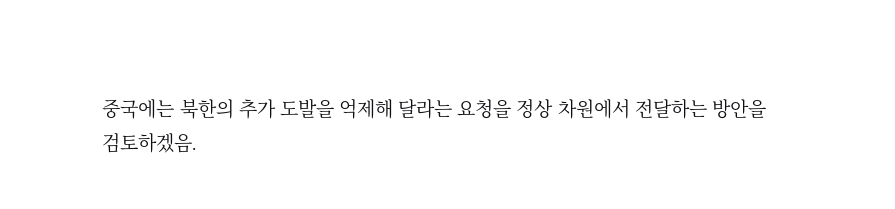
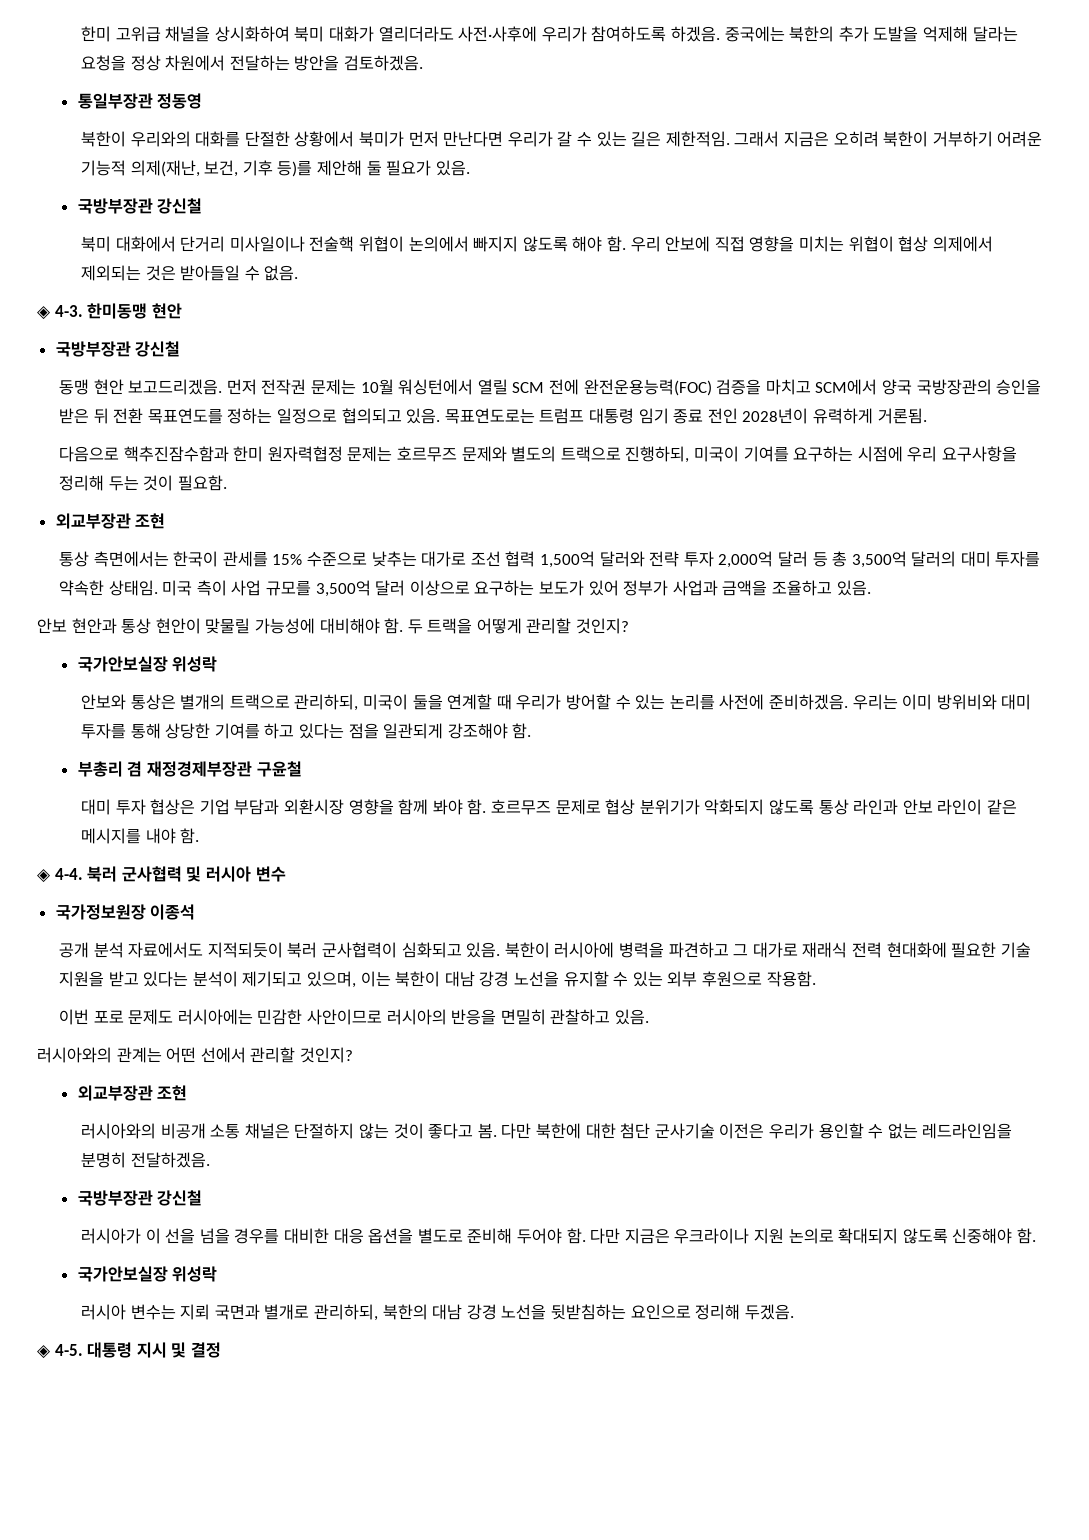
(102, 109) none -> [81,26,721,42] 한미 고위급 채널을 상시화하여 북미 대화가 열리더라도 사전·사후에 우리가 참여하도록 하겠음.
(197, 143) none -> [77,93,203,109] [81,131,1043,147] [81,160,470,177] [77,198,203,214] [81,236,993,252] [81,265,299,281] [37,303,182,320] [55,341,181,357] [59,379,1042,396] [59,408,927,424] [59,446,1017,463] [59,475,227,491] [55,513,166,529] [59,551,1041,568] [59,580,871,597] [37,618,630,634] [77,656,218,672] [81,694,1032,711] [81,723,532,739] [77,761,302,777] [81,799,1017,815] [81,828,200,844] [37,866,286,883] [55,904,196,920] [59,942,1031,958] [59,971,816,988] [59,1009,649,1025] [37,1047,353,1063] [77,1085,188,1101] [81,1123,1013,1139] [81,1152,210,1168] [77,1190,203,1206] [81,1228,1036,1244] [77,1266,218,1282] [81,1304,794,1321] [37,1342,221,1359] // 통일부장관 정동영 // 북한이 우리와의 대화를 단절한 상황에서 북미가 먼저 만난다면 우리가 갈 수 있는 길은 제한적임. 그래서 지금은 오히려 북한이 거부하기 어려운 기능적 의제(재난, 보건, 기후 등)를 제안해 둘 필요가 있음. // 국방부장관 강신철 // 북미 대화에서 단거리 미사일이나 전술핵 위협이 논의에서 빠지지 않도록 해야 함. 우리 안보에 직접 영향을 미치는 위협이 협상 의제에서 제외되는 것은 받아들일 수 없음. // ◈ 4-3. 한미동맹 현안 // 국방부장관 강신철 // 동맹 현안 보고드리겠음. 먼저 전작권 문제는 10월 워싱턴에서 열릴 SCM 전에 완전운용능력(FOC) 검증을 마치고 SCM에서 양국 국방장관의 승인을 받은 뒤 전환 목표연도를 정하는 일정으로 협의되고 있음. 목표연도로는 트럼프 대통령 임기 종료 전인 2028년이 유력하게 거론됨. // 다음으로 핵추진잠수함과 한미 원자력협정 문제는 호르무즈 문제와 별도의 트랙으로 진행하되, 미국이 기여를 요구하는 시점에 우리 요구사항을 정리해 두는 것이 필요함. // 외교부장관 조현 // 통상 측면에서는 한국이 관세를 15% 수준으로 낮추는 대가로 조선 협력 1,500억 달러와 전략 투자 2,000억 달러 등 총 3,500억 달러의 대미 투자를 약속한 상태임. 미국 측이 사업 규모를 3,500억 달러 이상으로 요구하는 보도가 있어 정부가 사업과 금액을 조율하고 있음. // 안보 현안과 통상 현안이 맞물릴 가능성에 대비해야 함. 두 트랙을 어떻게 관리할 것인지? // 국가안보실장 위성락 // 안보와 통상은 별개의 트랙으로 관리하되, 미국이 둘을 연계할 때 우리가 방어할 수 있는 논리를 사전에 준비하겠음. 우리는 이미 방위비와 대미 투자를 통해 상당한 기여를 하고 있다는 점을 일관되게 강조해야 함. // 부총리 겸 재정경제부장관 구윤철 // 대미 투자 협상은 기업 부담과 외환시장 영향을 함께 봐야 함. 호르무즈 문제로 협상 분위기가 악화되지 않도록 통상 라인과 안보 라인이 같은 메시지를 내야 함. // ◈ 4-4. 북러 군사협력 및 러시아 변수 // 국가정보원장 이종석 // 공개 분석 자료에서도 지적되듯이 북러 군사협력이 심화되고 있음. 북한이 러시아에 병력을 파견하고 그 대가로 재래식 전력 현대화에 필요한 기술 지원을 받고 있다는 분석이 제기되고 있으며, 이는 북한이 대남 강경 노선을 유지할 수 있는 외부 후원으로 작용함. // 이번 포로 문제도 러시아에는 민감한 사안이므로 러시아의 반응을 면밀히 관찰하고 있음. // 러시아와의 관계는 어떤 선에서 관리할 것인지? // 외교부장관 조현 // 러시아와의 비공개 소통 채널은 단절하지 않는 것이 좋다고 봄. 다만 북한에 대한 첨단 군사기술 이전은 우리가 용인할 수 없는 레드라인임을 분명히 전달하겠음. // 국방부장관 강신철 // 러시아가 이 선을 넘을 경우를 대비한 대응 옵션을 별도로 준비해 두어야 함. 다만 지금은 우크라이나 지원 논의로 확대되지 않도록 신중해야 함. // 국가안보실장 위성락 // 러시아 변수는 지뢰 국면과 별개로 관리하되, 북한의 대남 강경 노선을 뒷받침하는 요인으로 정리해 두겠음. // ◈ 4-5. 대통령 지시 및 결정

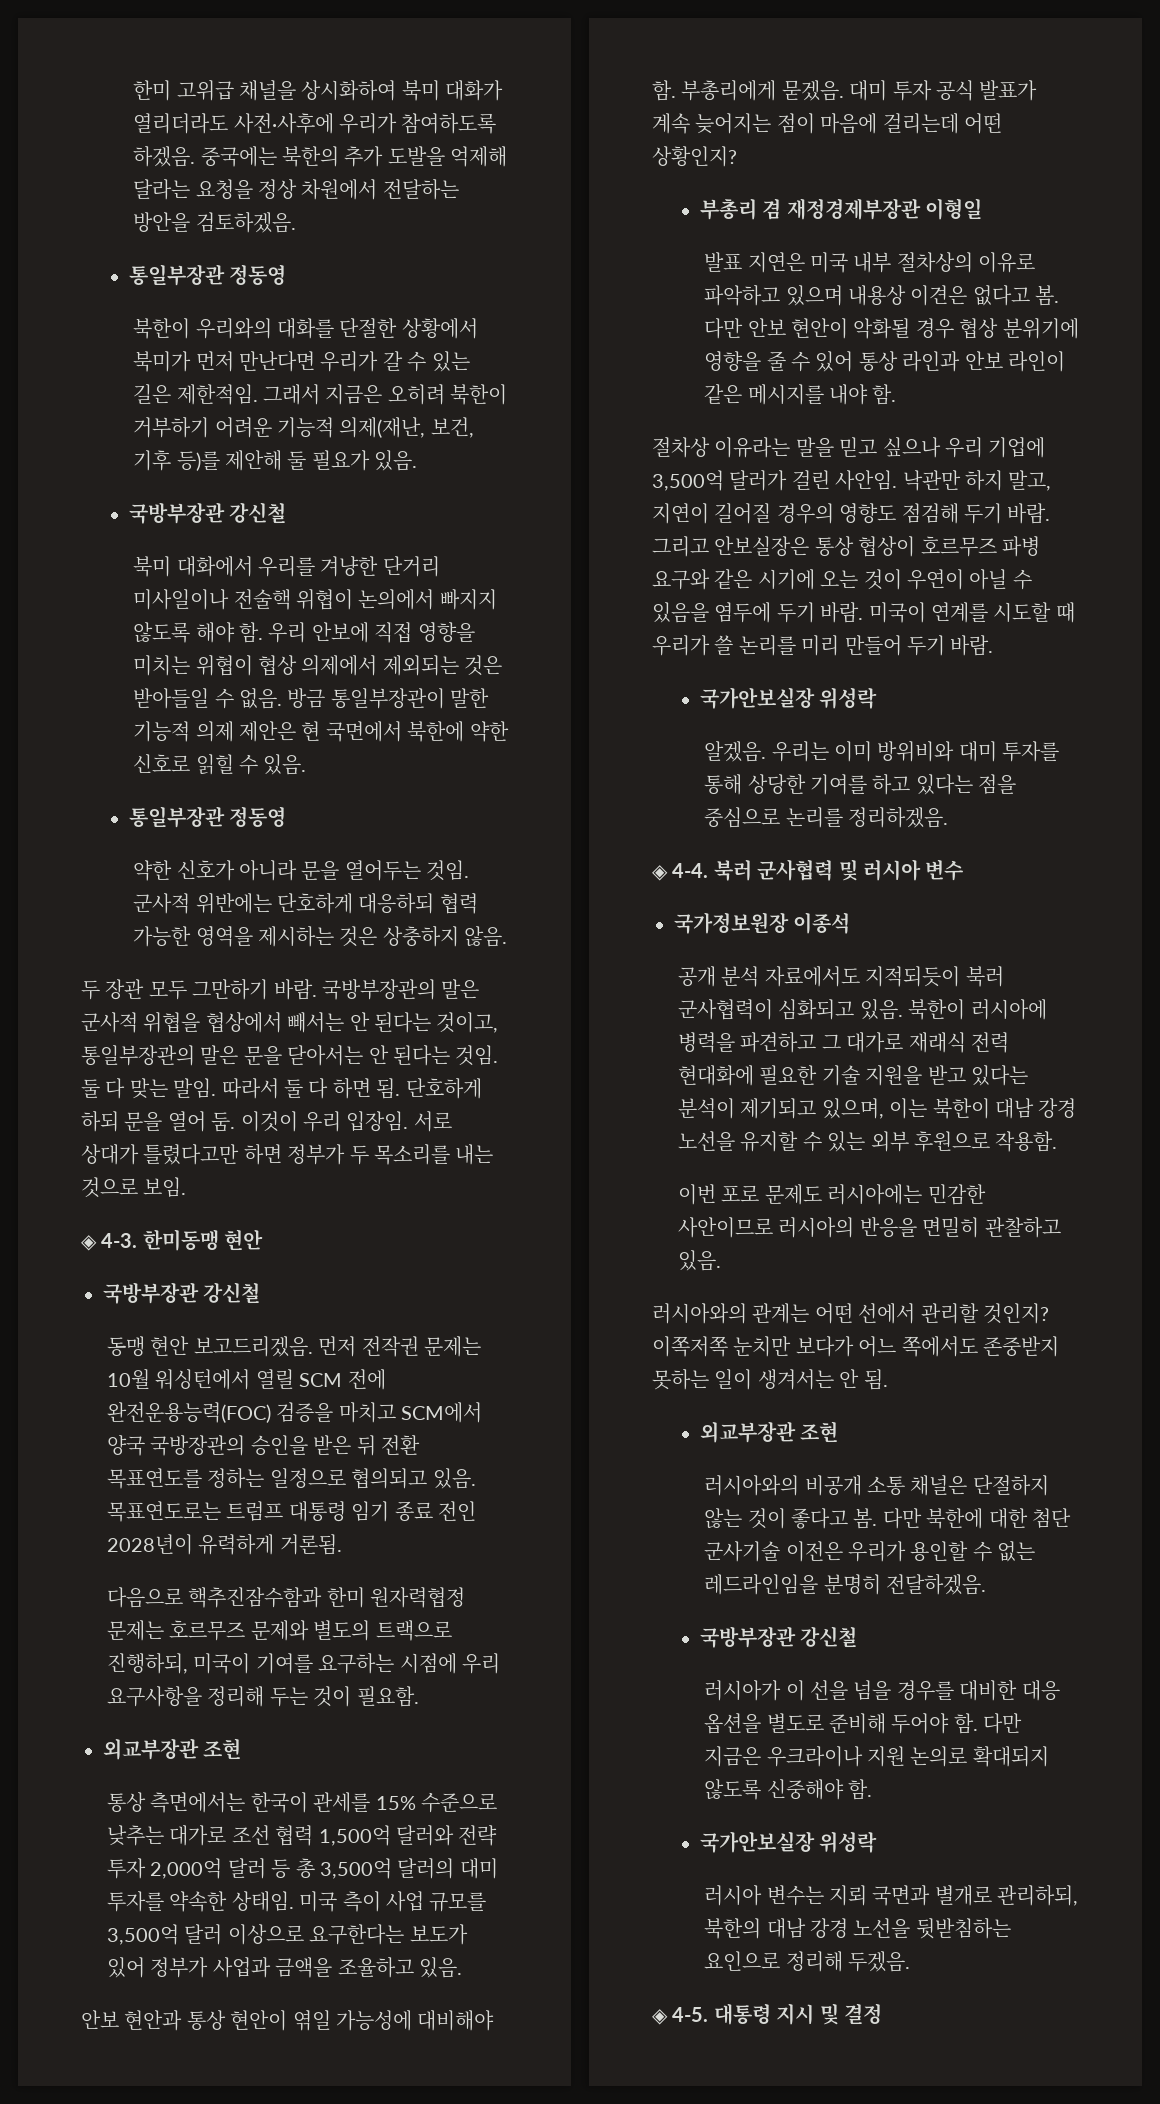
(176, 244) none -> [257,556,379,577] 우리를 겨냥한
(299, 273) none -> [287,688,490,709] [133,721,509,742] [133,754,307,775] [129,806,287,828] [133,860,470,881] [133,893,478,914] [133,926,508,947] [81,979,480,1000] [81,1012,499,1033] [81,1045,499,1066] [81,1078,482,1099] [81,1111,452,1132] [81,1144,494,1165] [81,1177,187,1198] 방금 통일부장관이 말한 기능적 의제 제안은 현 국면에서 북한에 약한 신호로 읽힐 수 있음. // 통일부장관 정동영 // 약한 신호가 아니라 문을 열어두는 것임. 군사적 위반에는 단호하게 대응하되 협력 가능한 영역을 제시하는 것은 상충하지 않음. // 두 장관 모두 그만하기 바람. 국방부장관의 말은 군사적 위협을 협상에서 빼서는 안 된다는 것이고, 통일부장관의 말은 문을 닫아서는 안 된다는 것임. 둘 다 맞는 말임. 따라서 둘 다 하면 됨. 단호하게 하되 문을 열어 둠. 이것이 우리 입장임. 서로 상대가 틀렸다고만 하면 정부가 두 목소리를 내는 것으로 보임.
[474,580,535,596] 요구하는 -> [309,1924,405,1945] 요구한다는
[205,618,251,634] 맞물릴 -> [292,2010,331,2031] 엮일
[407,618,630,634] [77,656,218,672] [81,694,848,711] 두 트랙을 어떻게 관리할 것인지? // 국가안보실장 위성락 // 안보와 통상은 별개의 트랙으로 관리하되, 미국이 둘을 연계할 때 우리가 방어할 수 있는 논리를 사전에 준비하겠음. -> [681,80,1038,101] [652,113,1002,134] [652,146,737,167] [700,198,983,220] [704,252,1036,273] [704,285,1060,306] [704,318,1079,339] [704,351,1065,372] [704,384,897,405] [652,437,1046,458] [652,470,1052,491] [652,503,1051,524] [652,536,1040,557] [652,569,1032,590] [652,602,1075,623] [652,635,994,656] [700,687,878,709] [704,741,767,762] 부총리에게 묻겠음. 대미 투자 공식 발표가 계속 늦어지는 점이 마음에 걸리는데 어떤 상황인지? // 부총리 겸 재정경제부장관 이형일 // 발표 지연은 미국 내부 절차상의 이유로 파악하고 있으며 내용상 이견은 없다고 봄. 다만 안보 현안이 악화될 경우 협상 분위기에 영향을 줄 수 있어 통상 라인과 안보 라인이 같은 메시지를 내야 함. // 절차상 이유라는 말을 믿고 싶으나 우리 기업에 3,500억 달러가 걸린 사안임. 낙관만 하지 말고, 지연이 길어질 경우의 영향도 점검해 두기 바람. 그리고 안보실장은 통상 협상이 호르무즈 파병 요구와 같은 시기에 오는 것이 우연이 아닐 수 있음을 염두에 두기 바람. 미국이 연계를 시도할 때 우리가 쓸 논리를 미리 만들어 두기 바람. // 국가안보실장 위성락 // 알겠음.
[383,723,532,739] [77,761,302,777] [81,799,1017,815] [81,828,200,844] 일관되게 강조해야 함. // 부총리 겸 재정경제부장관 구윤철 // 대미 투자 협상은 기업 부담과 외환시장 영향을 함께 봐야 함. 호르무즈 문제로 협상 분위기가 악화되지 않도록 통상 라인과 안보 라인이 같은 메시지를 내야 함. -> [704,807,948,828] 중심으로 논리를 정리하겠음.
(353, 1055) none -> [652,1336,1059,1357] [652,1369,888,1390] 이쪽저쪽 눈치만 보다가 어느 쪽에서도 존중받지 못하는 일이 생겨서는 안 됨.

